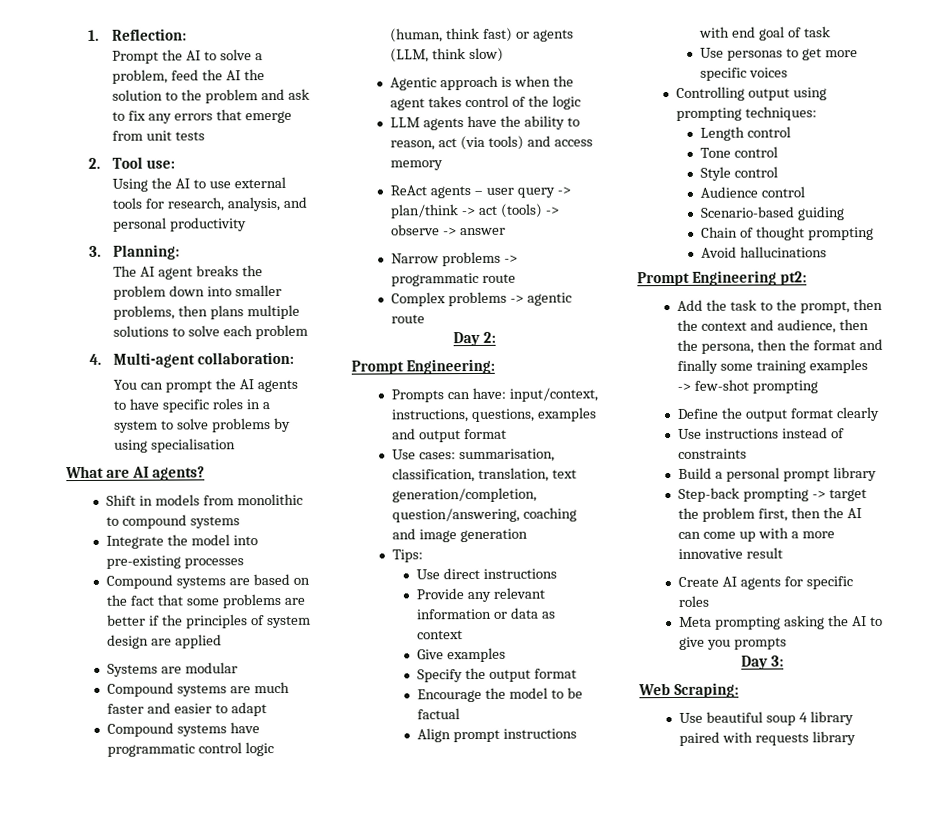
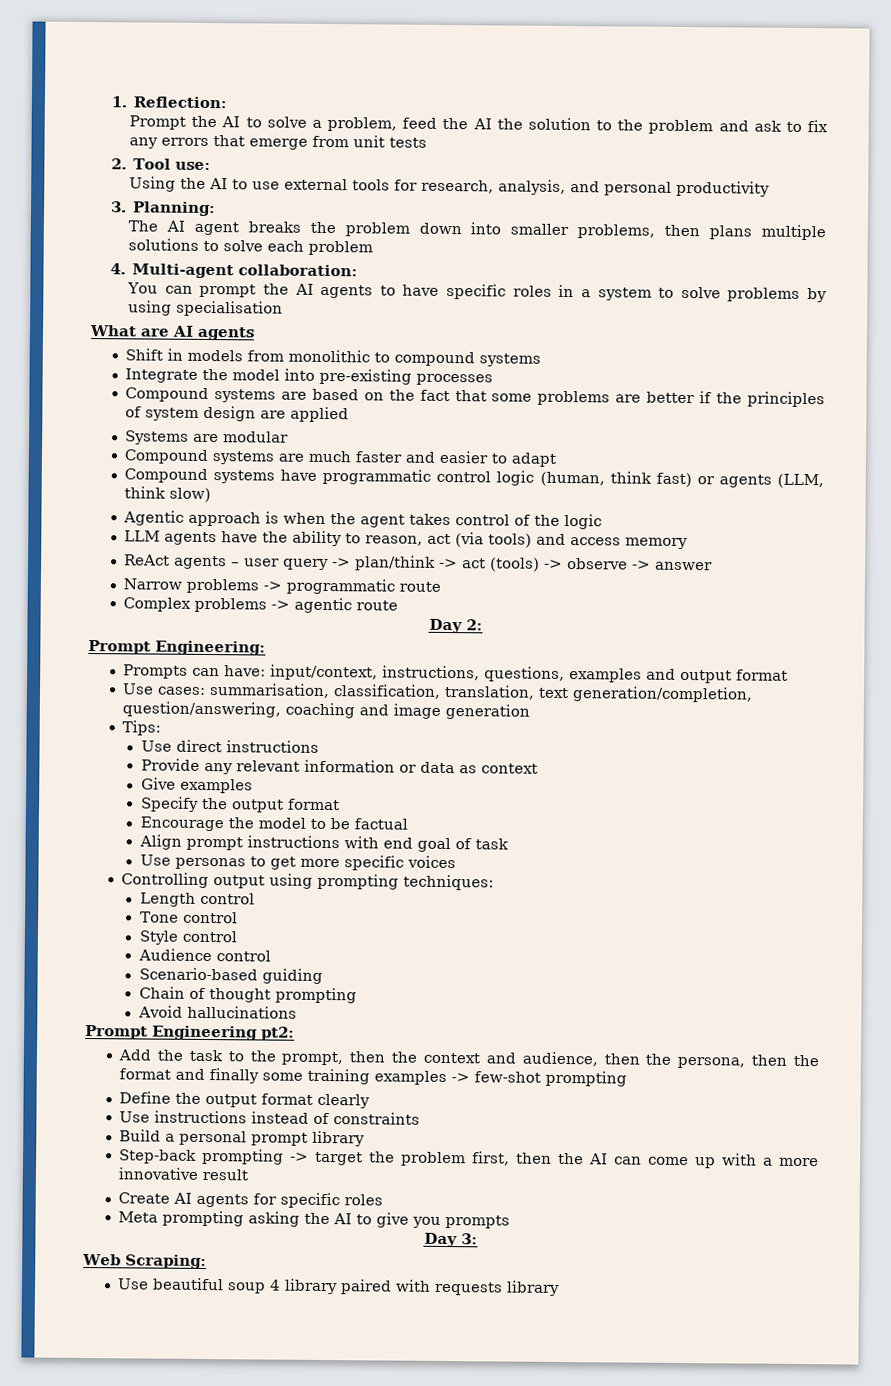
[151,466,205,481] agents? -> [197,326,255,341] agents

